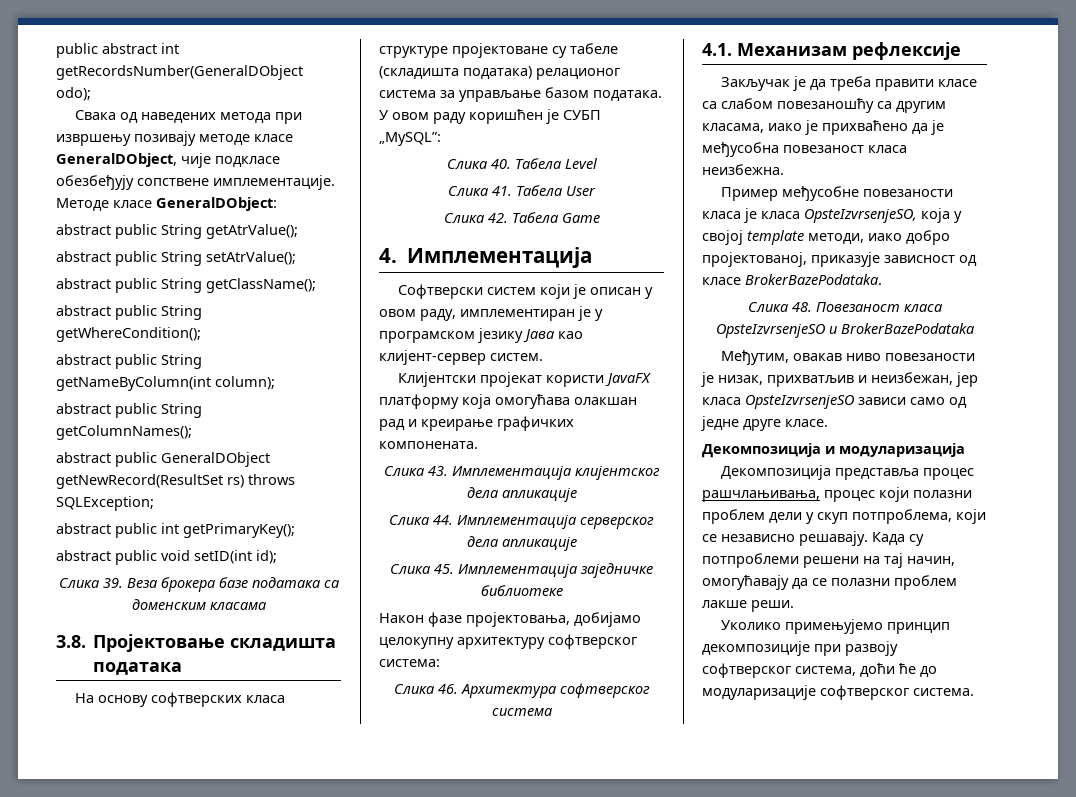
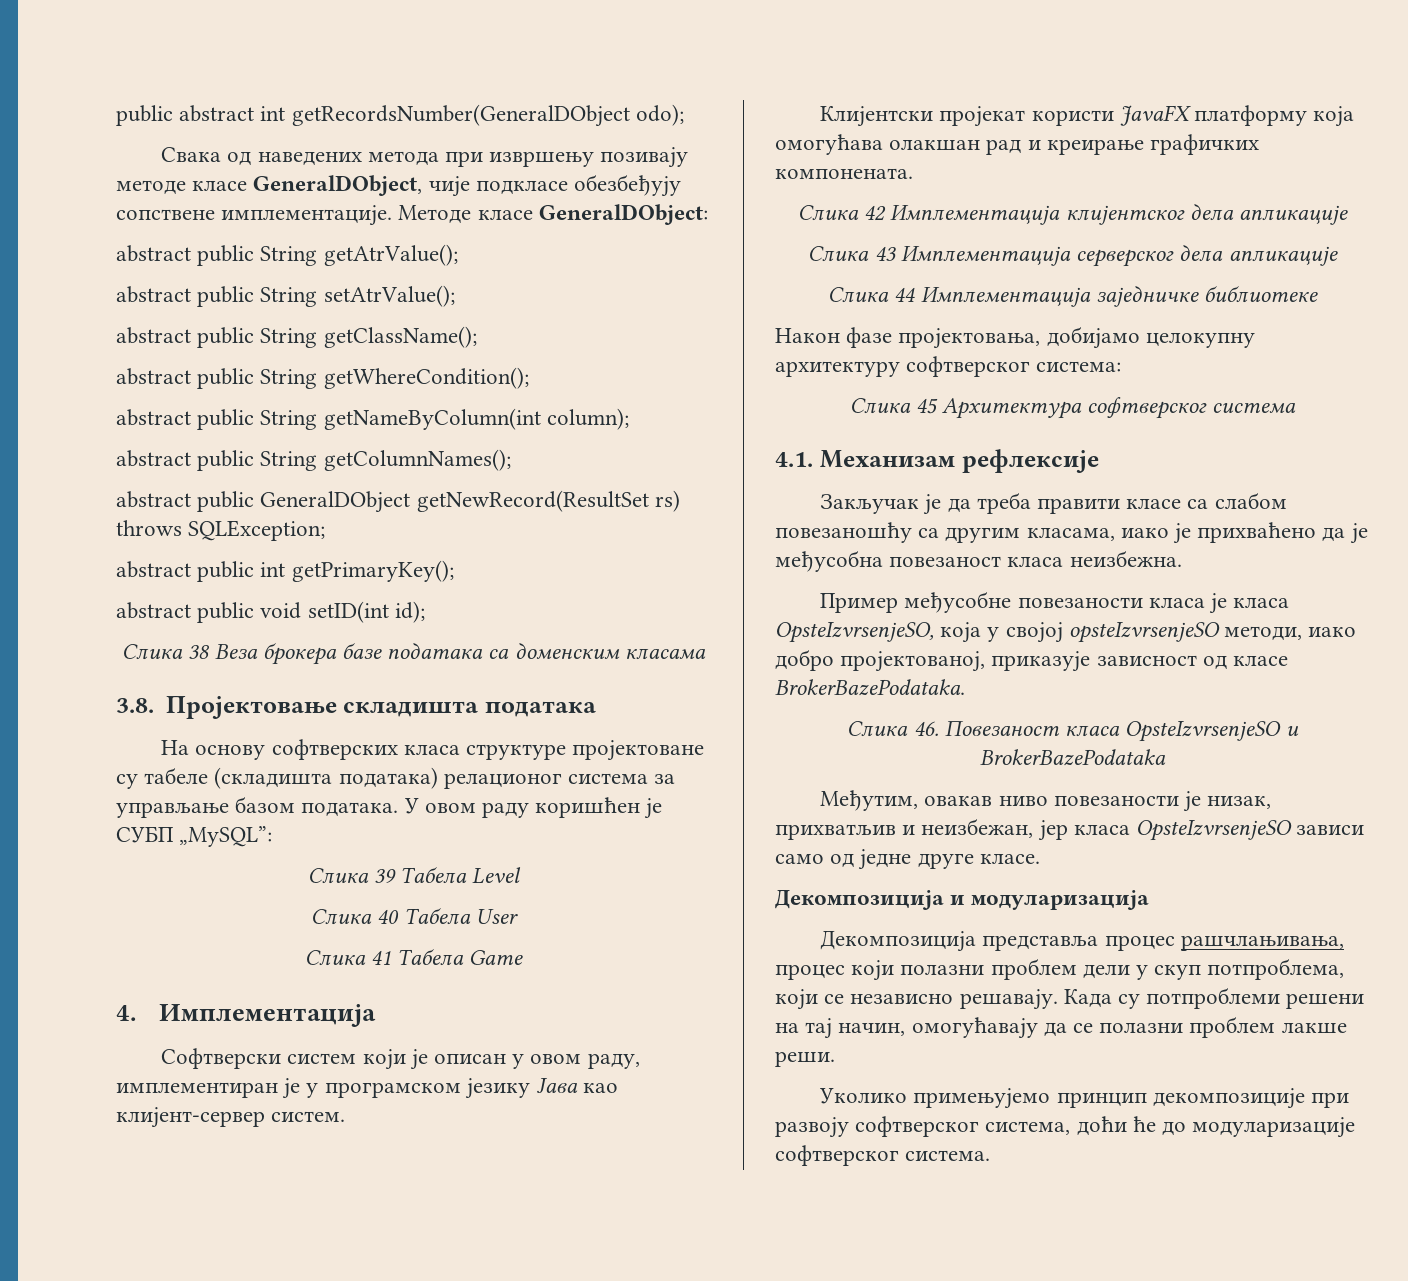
[102,578,123,588] 39. -> [188,645,211,659] 38
[490,159,511,169] 40. -> [373,869,397,883] 39
[492,186,512,196] 41. -> [377,909,400,924] 40
[487,213,508,223] 42. -> [370,950,391,965] 41
[427,466,448,476] 43. -> [864,205,887,221] 42
[433,515,453,525] 44. -> [874,246,896,261] 43
[434,564,454,574] 45. -> [894,287,916,302] 44
[437,684,458,694] 46. -> [915,398,938,414] 45
[747,230,804,245] template -> [1068,622,1220,643] opsteIzvrsenjeSO
[791,302,812,312] 48. -> [913,721,939,736] 46.

